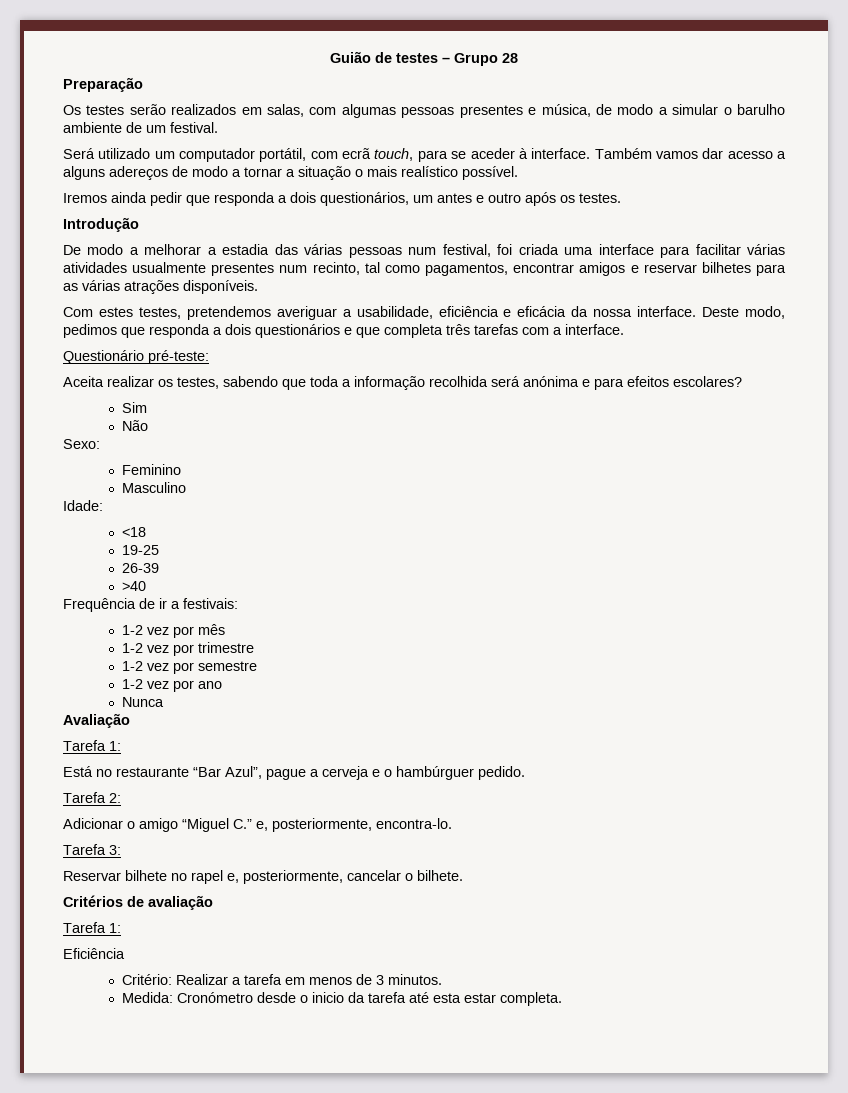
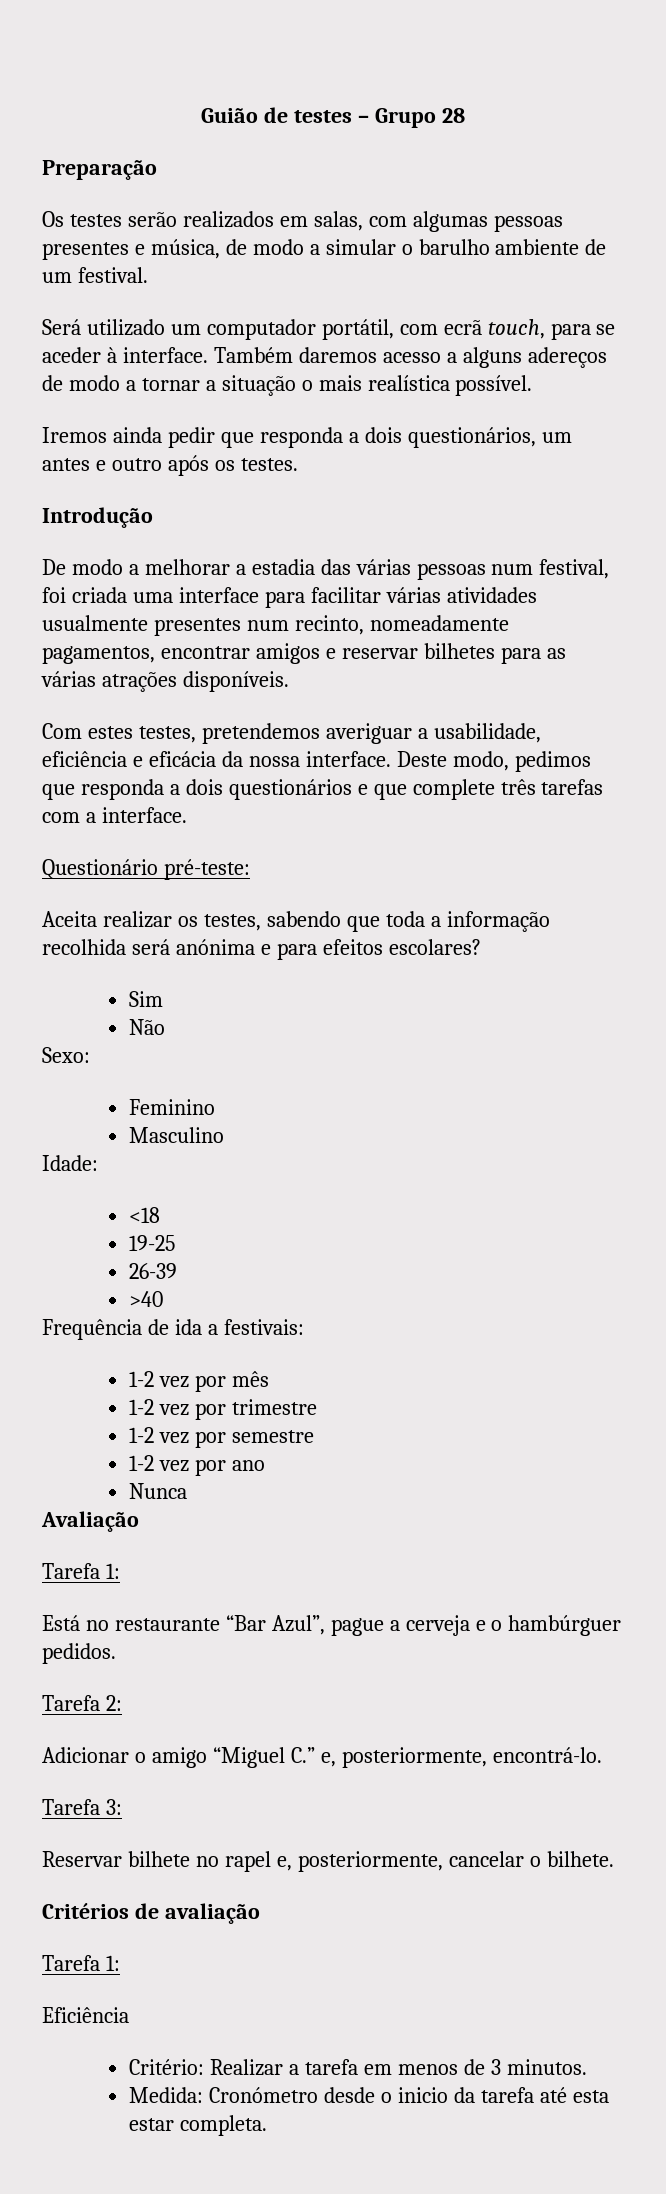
[655,148,724,159] vamos dar -> [298,347,377,363] daremos
[401,166,458,177] realístico -> [367,375,450,391] realística
[364,262,420,273] tal como -> [369,615,509,631] nomeadamente
[384,324,443,338] completa -> [412,779,495,800] complete
[159,598,167,609] ir -> [174,1319,202,1335] ida
[478,766,525,780] pedido. -> [42,1643,116,1664] pedidos.
[376,818,452,829] encontra-lo. -> [492,1747,602,1763] encontrá-lo.

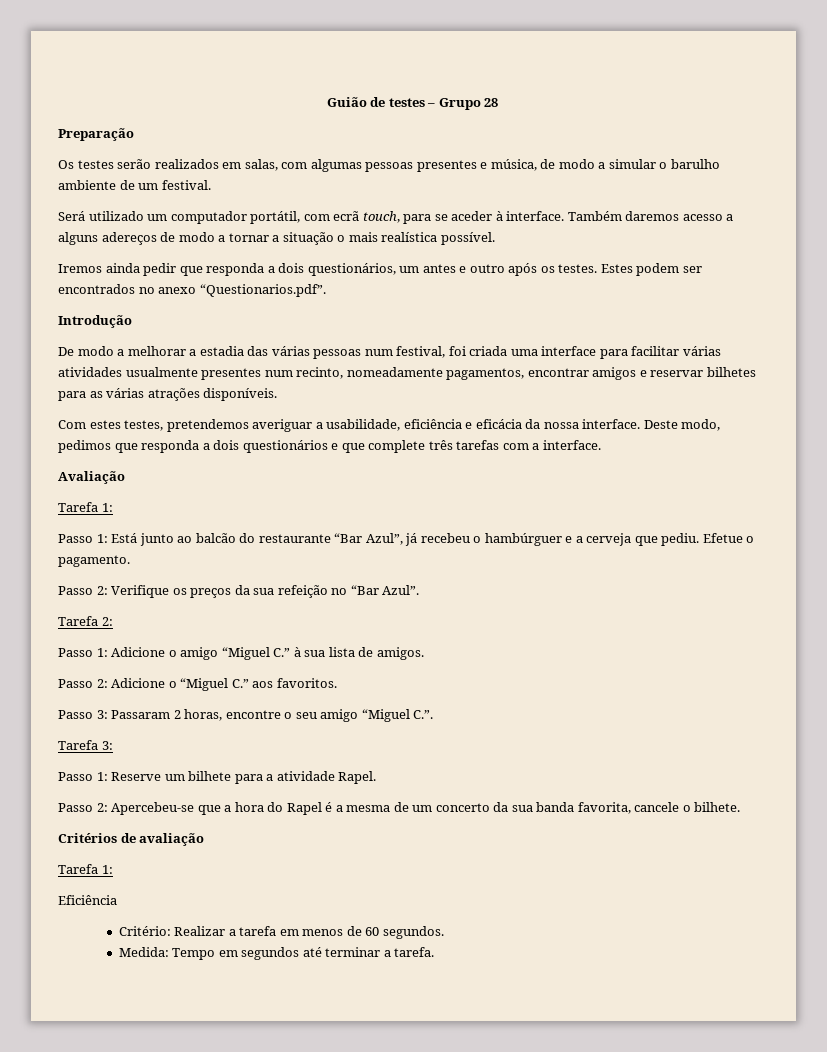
(298, 464) none -> [600,263,702,276] [58,284,326,297] Estes podem ser encontrados no anexo “Questionarios.pdf”.
[42,859,250,880] [42,911,550,932] [42,939,481,960] [129,991,164,1007] [129,1019,166,1035] [42,1047,90,1063] [129,1099,216,1115] [129,1127,225,1143] [42,1155,98,1171] [129,1207,161,1223] [129,1235,176,1251] [129,1263,178,1279] [129,1291,164,1307] [42,1319,304,1340] [129,1371,269,1392] [129,1399,317,1420] [129,1427,314,1448] [129,1455,265,1476] [129,1483,188,1499] [41,1511,139,1532] [42,1563,120,1579] [42,1615,622,1636] [42,1643,116,1664] Questionário pré-teste: // Aceita realizar os testes, sabendo que toda a informação recolhida será anónima e para efeitos escolares? // Sim // Não // Sexo: // Feminino // Masculino // Idade: // <18 // 19-25 // 26-39 // >40 // Frequência de ida a festivais: // 1-2 vez por mês // 1-2 vez por trimestre // 1-2 vez por semestre // 1-2 vez por ano // Nunca // Avaliação // Tarefa 1: // Está no restaurante “Bar Azul”, pague a cerveja e o hambúrguer pedidos. -> [58,471,125,484] [58,502,113,512] [58,533,755,546] [58,555,130,567] [58,585,420,598] Avaliação // Tarefa 1: // Passo 1: Está junto ao balcão do restaurante “Bar Azul”, já recebeu o hambúrguer e a cerveja que pediu. Efetue o pagamento. // Passo 2: Verifique os preços da sua refeição no “Bar Azul”.
[42,1747,129,1763] Adicionar -> [58,647,166,657] Passo 1: Adicione
[320,1747,602,1768] [42,1799,122,1815] [42,1851,524,1872] e, posteriormente, encontrá-lo. // Tarefa 3: // Reservar bilhete no rapel e, posteriormente, cancelar -> [293,647,424,660] [58,678,337,691] [58,709,434,722] [58,740,113,750] [58,771,377,784] [58,802,680,815] à sua lista de amigos. // Passo 2: Adicione o “Miguel C.” aos favoritos. // Passo 3: Passaram 2 horas, encontre o seu amigo “Miguel C.”. // Tarefa 3: // Passo 1: Reserve um bilhete para a atividade Rapel. // Passo 2: Apercebeu-se que a hora do Rapel é a mesma de um concerto da sua banda favorita, cancele
[490,2059,587,2075] 3 minutos. -> [365,926,444,939] 60 segundos.
[209,2087,609,2103] [129,2115,268,2136] Cronómetro desde o inicio da tarefa até esta estar completa. -> [172,947,435,960] Tempo em segundos até terminar a tarefa.

